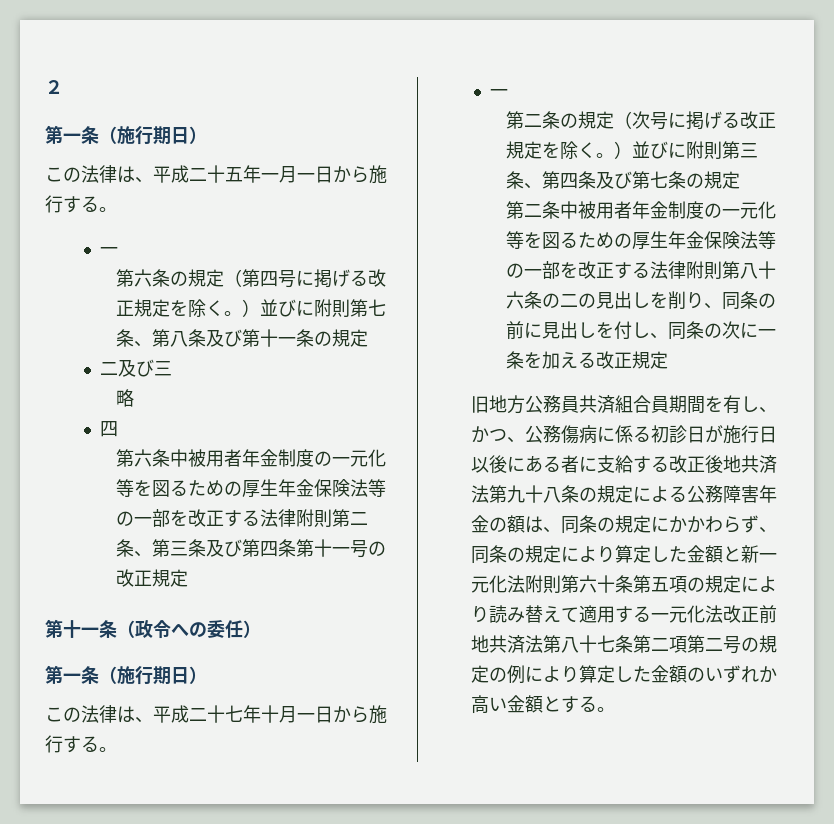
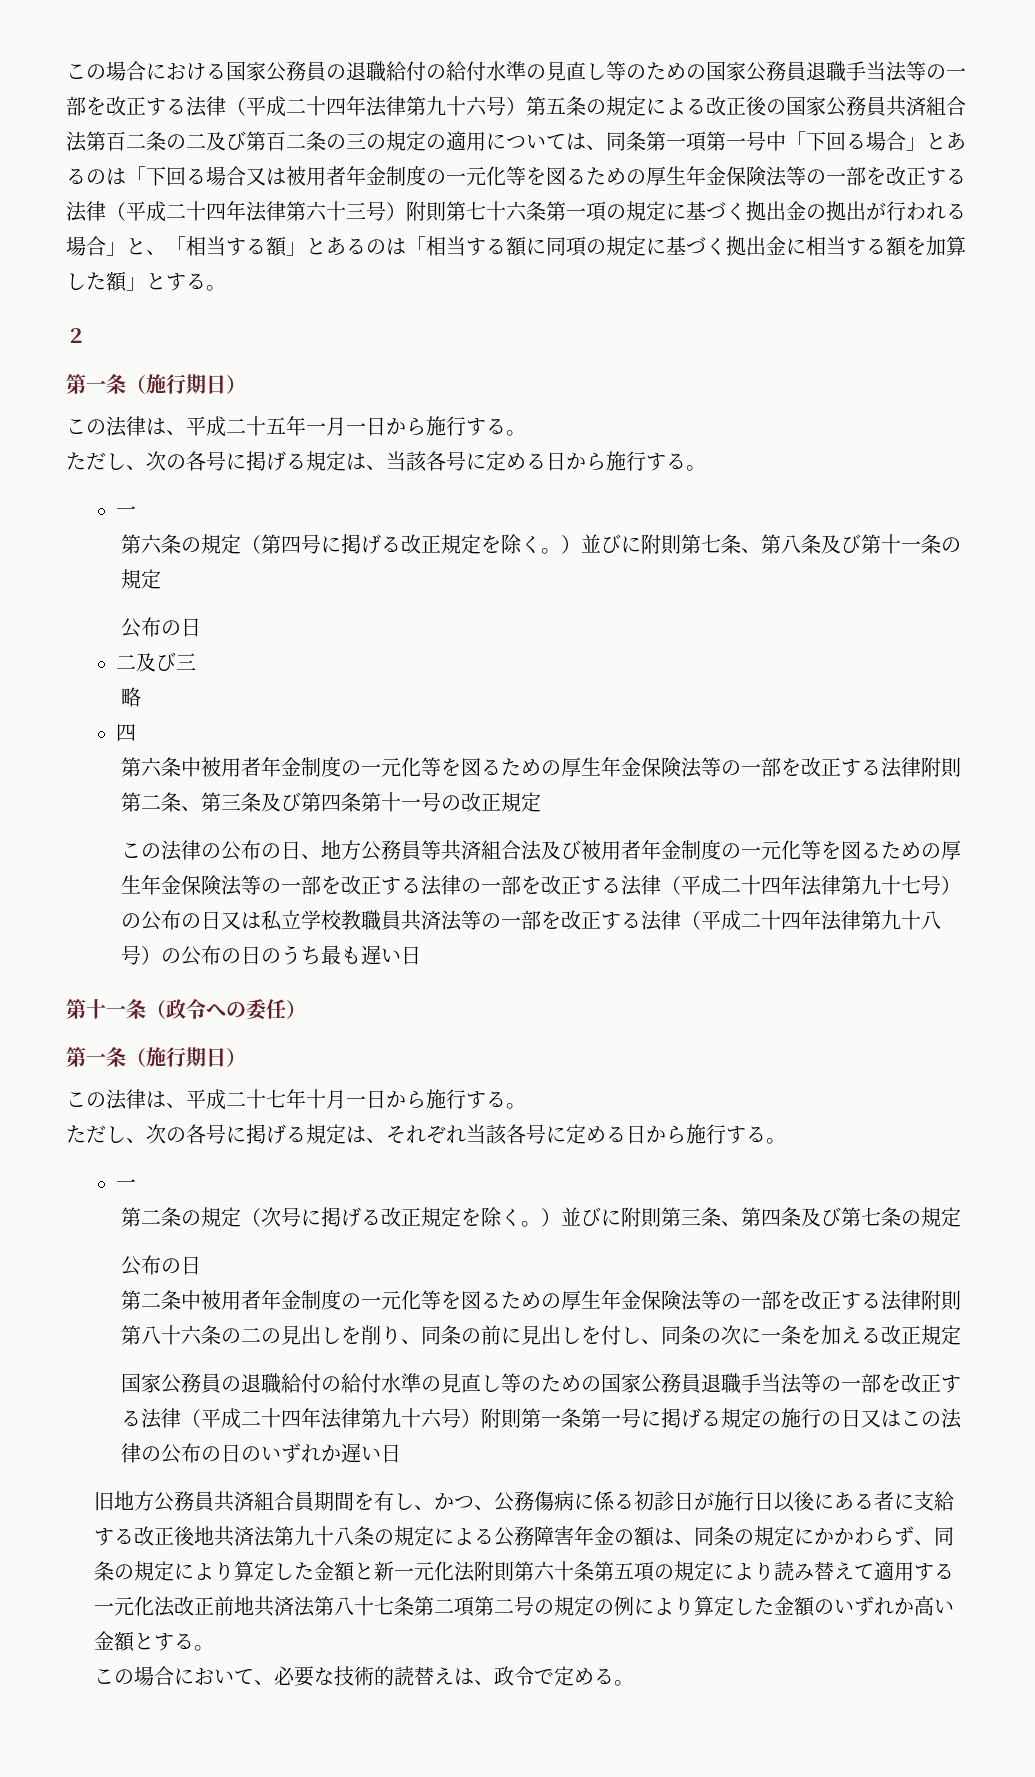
(45, 87) none -> [66,61,966,82] [66,96,966,117] [66,131,966,152] [66,165,966,187] [66,201,966,222] [66,236,966,257] [66,271,226,292] この場合における国家公務員の退職給付の給付水準の見直し等のための国家公務員退職手当法等の一部を改正する法律（平成二十四年法律第九十六号）第五条の規定による改正後の国家公務員共済組合法第百二条の二及び第百二条の三の規定の適用については、同条第一項第一号中「下回る場合」とあるのは「下回る場合又は被用者年金制度の一元化等を図るための厚生年金保険法等の一部を改正する法律（平成二十四年法律第六十三号）附則第七十六条第一項の規定に基づく拠出金の拠出が行われる場合」と、「相当する額」とあるのは「相当する額に同項の規定に基づく拠出金に相当する額を加算した額」とする。 //
(117, 209) none -> [66,451,706,472] // ただし、次の各号に掲げる規定は、当該各号に定める日から施行する。
(369, 338) none -> [121,617,202,638] // 公布の日
(189, 578) none -> [121,839,962,861] [121,875,962,896] [121,910,942,931] [121,945,422,966] // この法律の公布の日、地方公務員等共済組合法及び被用者年金制度の一元化等を図るための厚生年金保険法等の一部を改正する法律の一部を改正する法律（平成二十四年法律第九十七号）の公布の日又は私立学校教職員共済法等の一部を改正する法律（平成二十四年法律第九十八号）の公布の日のうち最も遅い日
(117, 749) none -> [66,1124,786,1145] // ただし、次の各号に掲げる規定は、それぞれ当該各号に定める日から施行する。
(741, 180) none -> [121,1255,202,1276] // 公布の日
(669, 360) none -> [121,1373,962,1394] [121,1408,963,1429] [121,1443,402,1464] // 国家公務員の退職給付の給付水準の見直し等のための国家公務員退職手当法等の一部を改正する法律（平成二十四年法律第九十六号）附則第一条第一号に掲げる規定の施行の日又はこの法律の公布の日のいずれか遅い日
(615, 709) none -> [93,1666,634,1687] // この場合において、必要な技術的読替えは、政令で定める。

